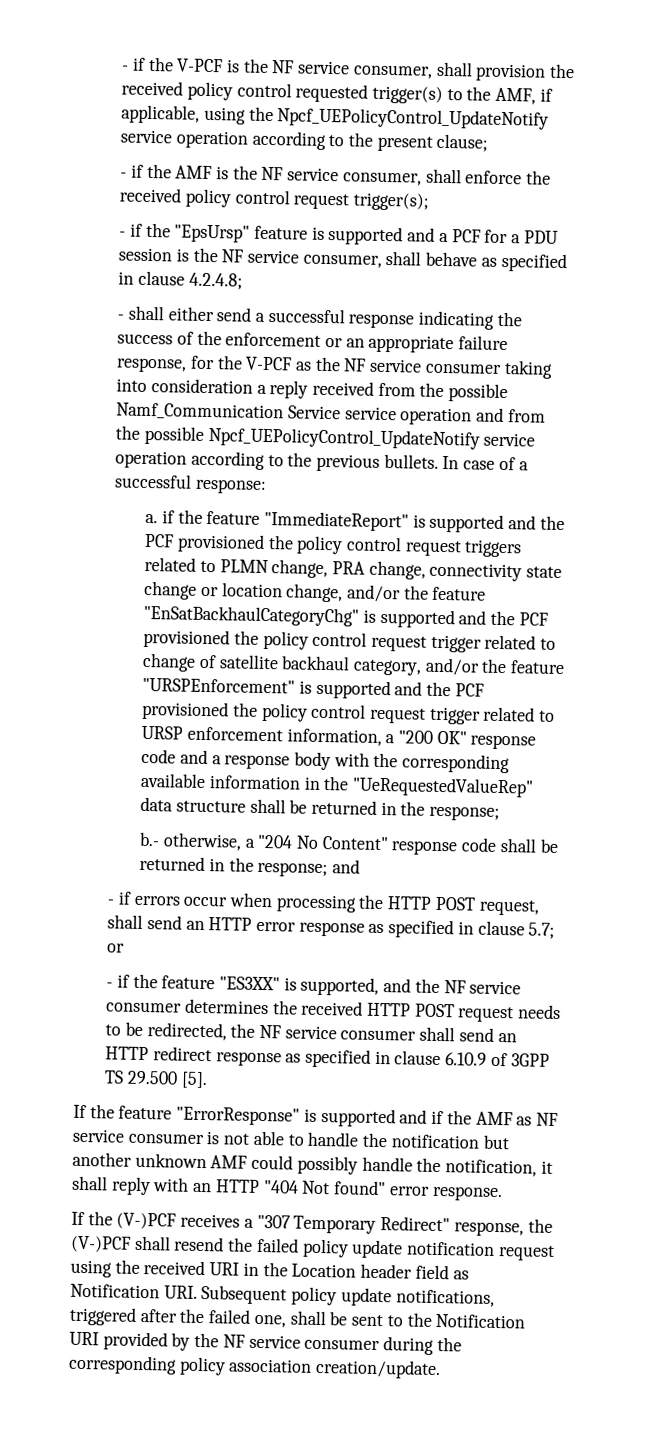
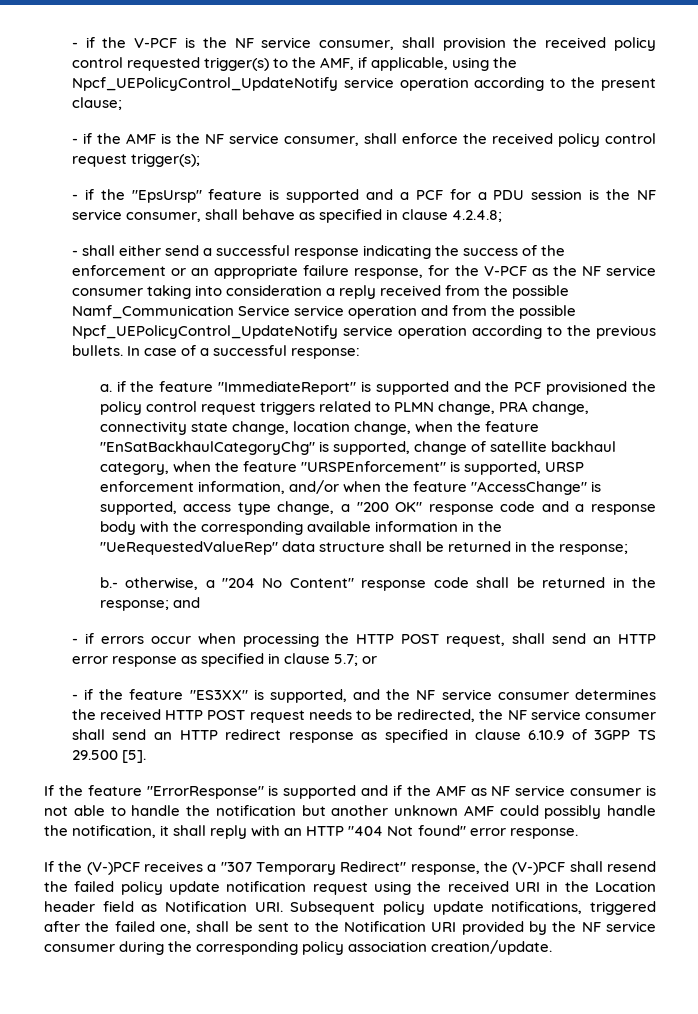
[144,580,219,600] change or -> [231,421,289,435] change,
[347,584,402,603] and/or -> [414,421,453,433] when
[379,608,548,629] [143,628,557,653] supported and the PCF provisioned the policy control request trigger related to -> [332,441,410,455] supported,
[424,657,480,676] and/or -> [172,461,211,473] when
[315,679,484,700] [142,700,556,725] [141,725,382,746] supported and the PCF provisioned the policy control request trigger related to URSP enforcement information, -> [464,461,585,475] [99,480,602,495] [99,501,335,515] supported, URSP enforcement information, and/or when the feature "AccessChange" is supported, access type change,

